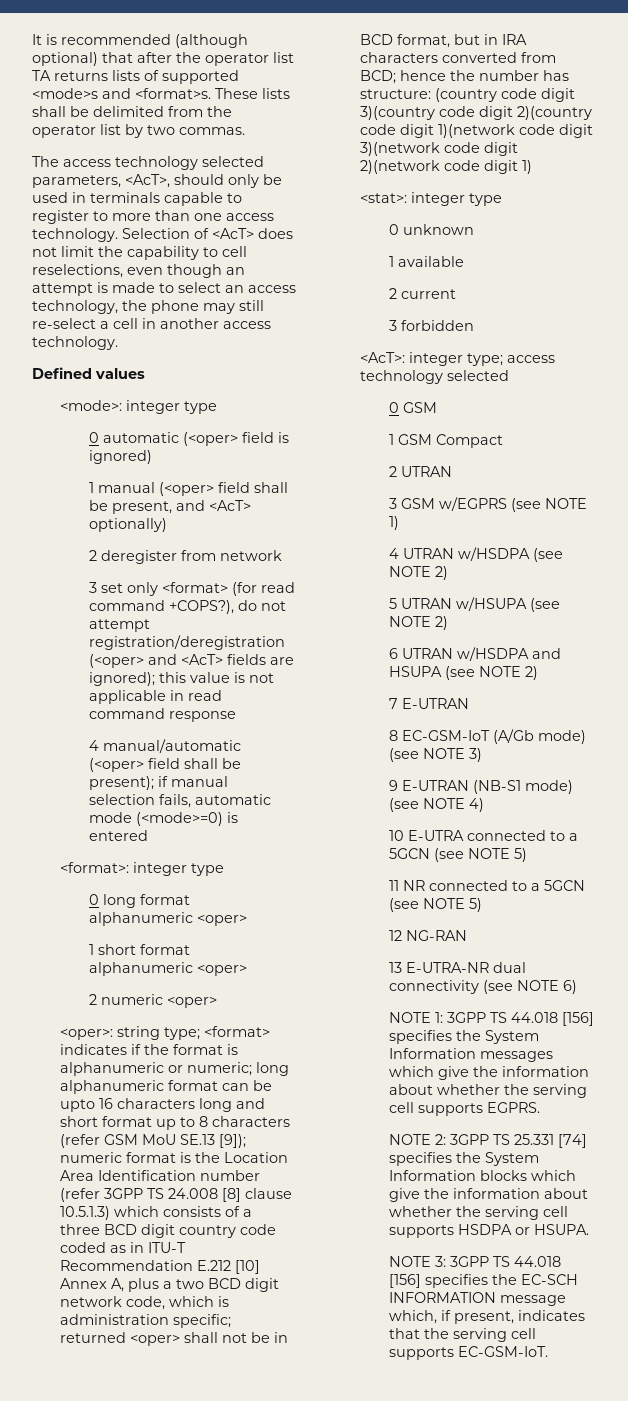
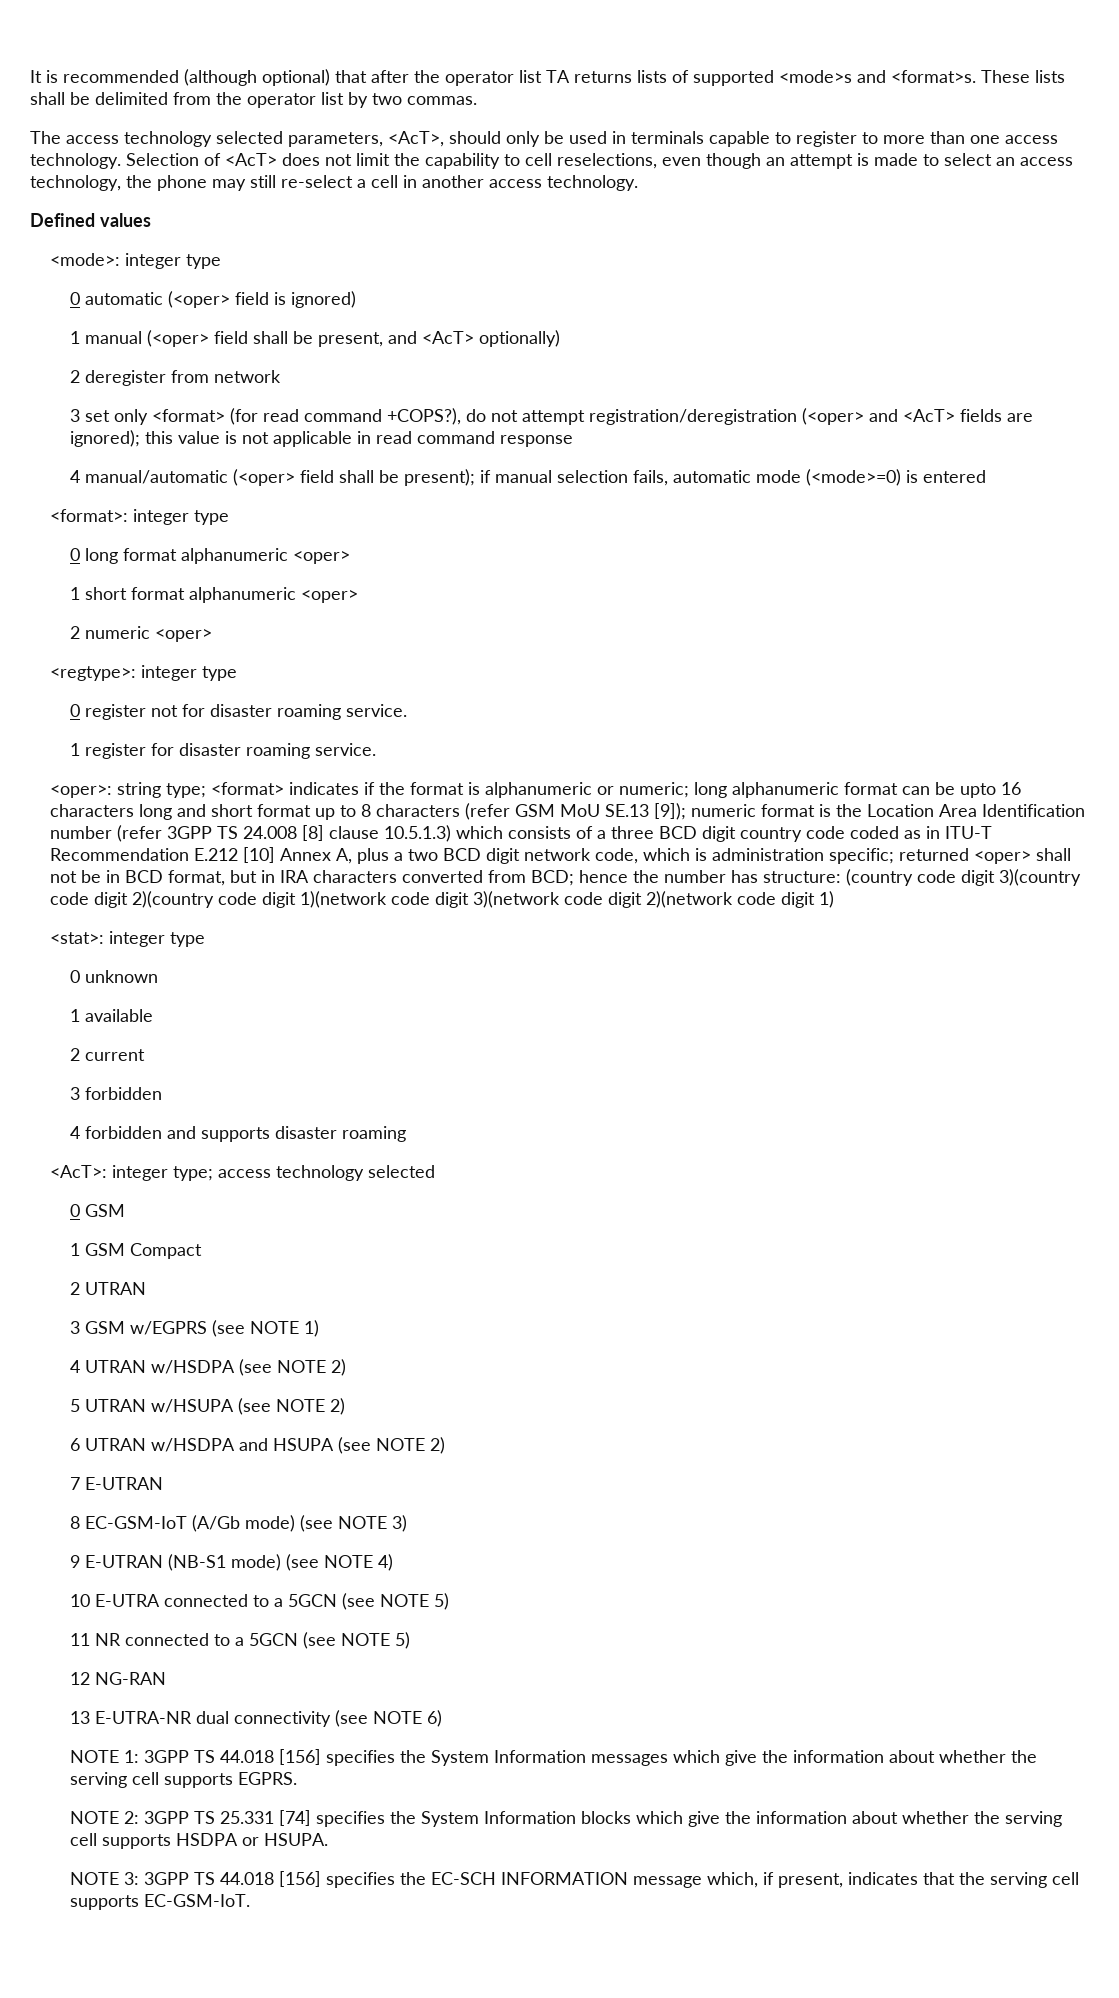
(217, 1002) none -> [50,665,238,681] [70,704,408,720] [70,743,377,759] // <regtype>: integer type // 0 register not for disaster roaming service. // 1 register for disaster roaming service.
(474, 325) none -> [70,1126,407,1142] // 4 forbidden and supports disaster roaming

